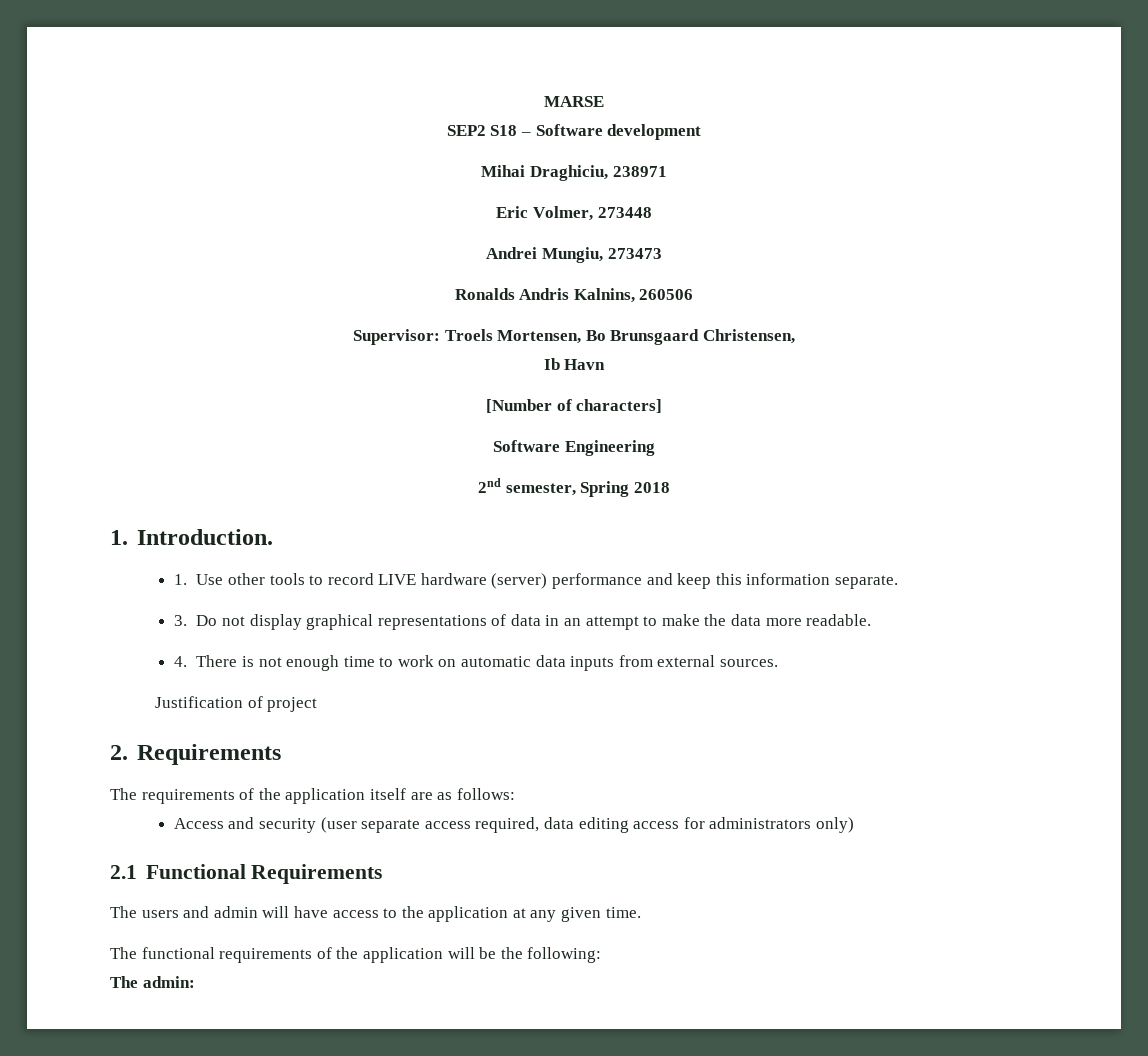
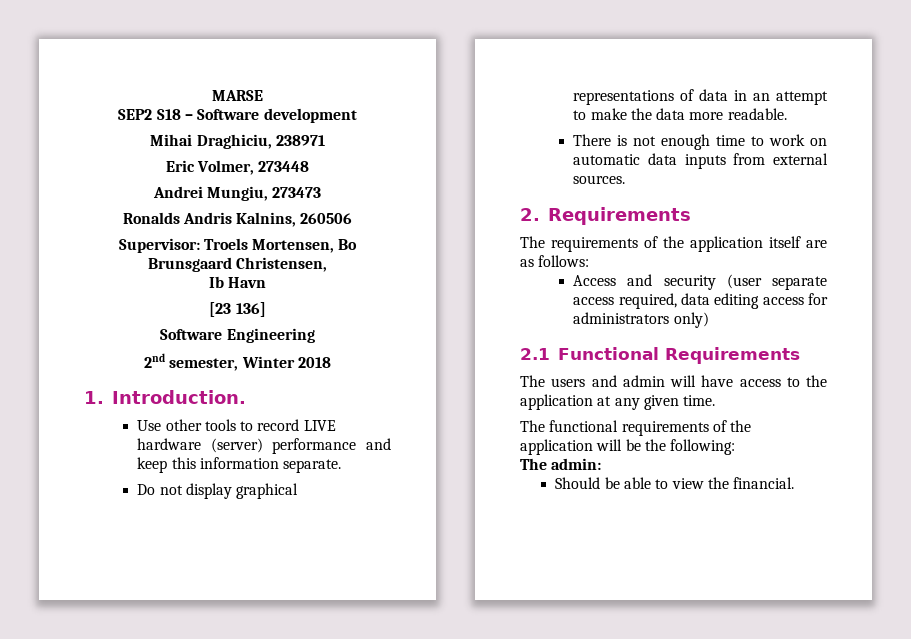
[485,399,663,413] [Number of characters] -> [209,302,266,317] [23 136]
[580,481,630,497] Spring -> [241,356,295,368] Winter
[173,574,187,585] 1. -> (246, 397) none
[173,615,187,626] 3. -> (342, 466) none
[173,656,187,667] 4. -> (787, 114) none
[155,696,318,712] // Justification of project -> (626, 179) none
(195, 982) none -> [555,477,795,489] // Should be able to view the financial.

